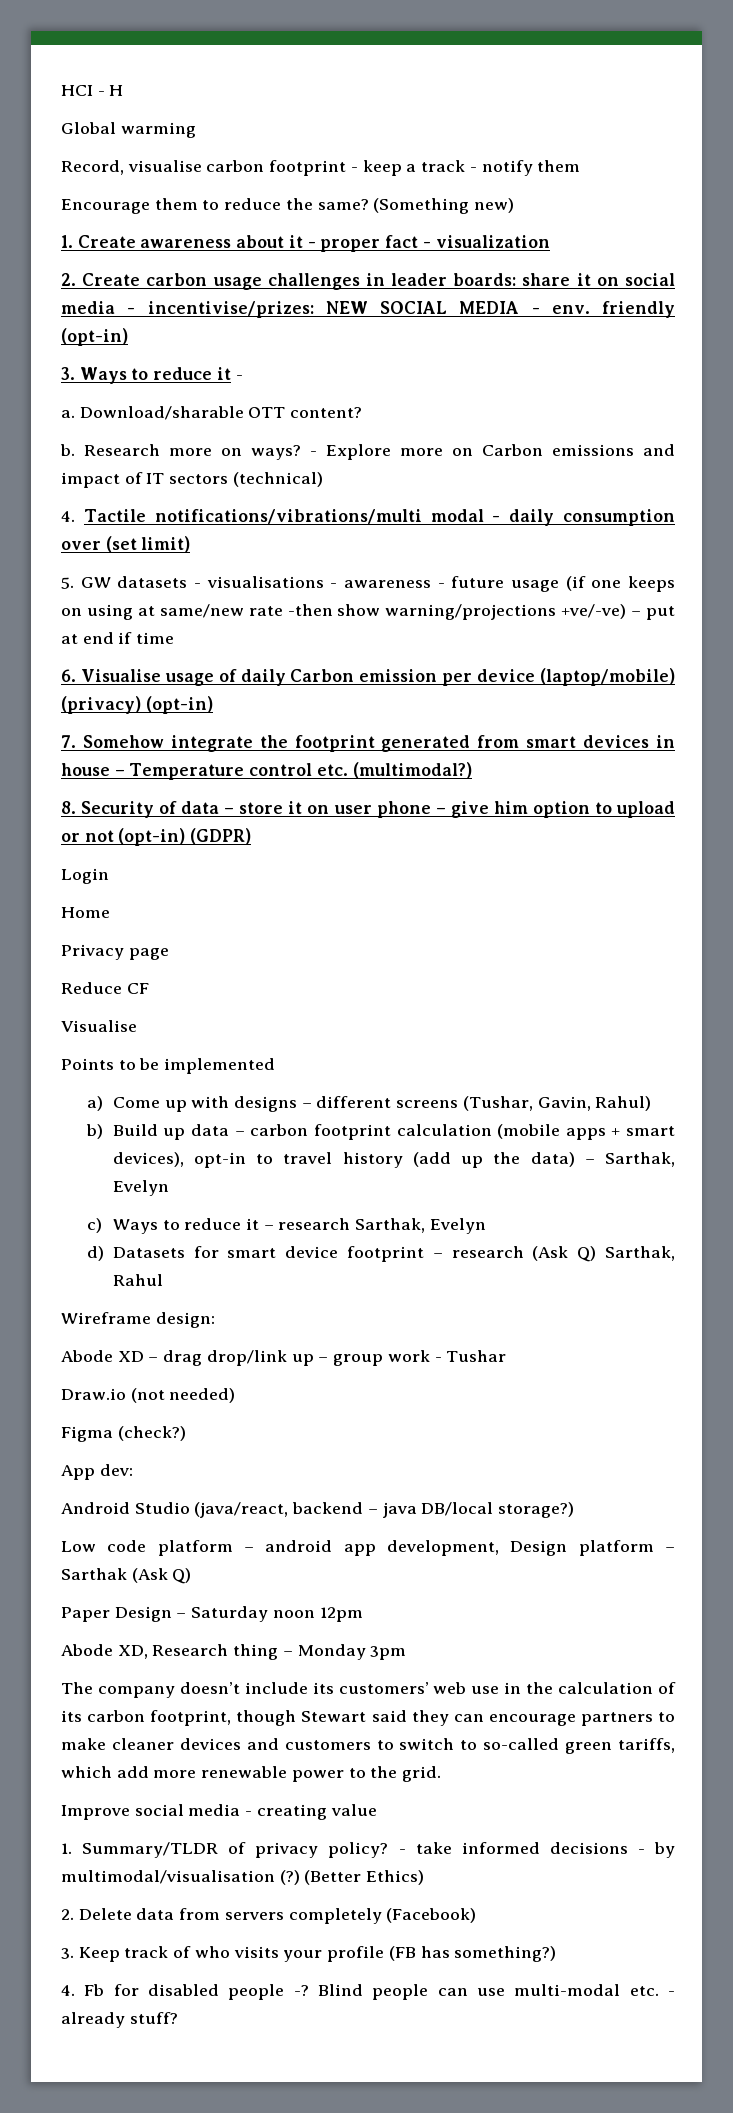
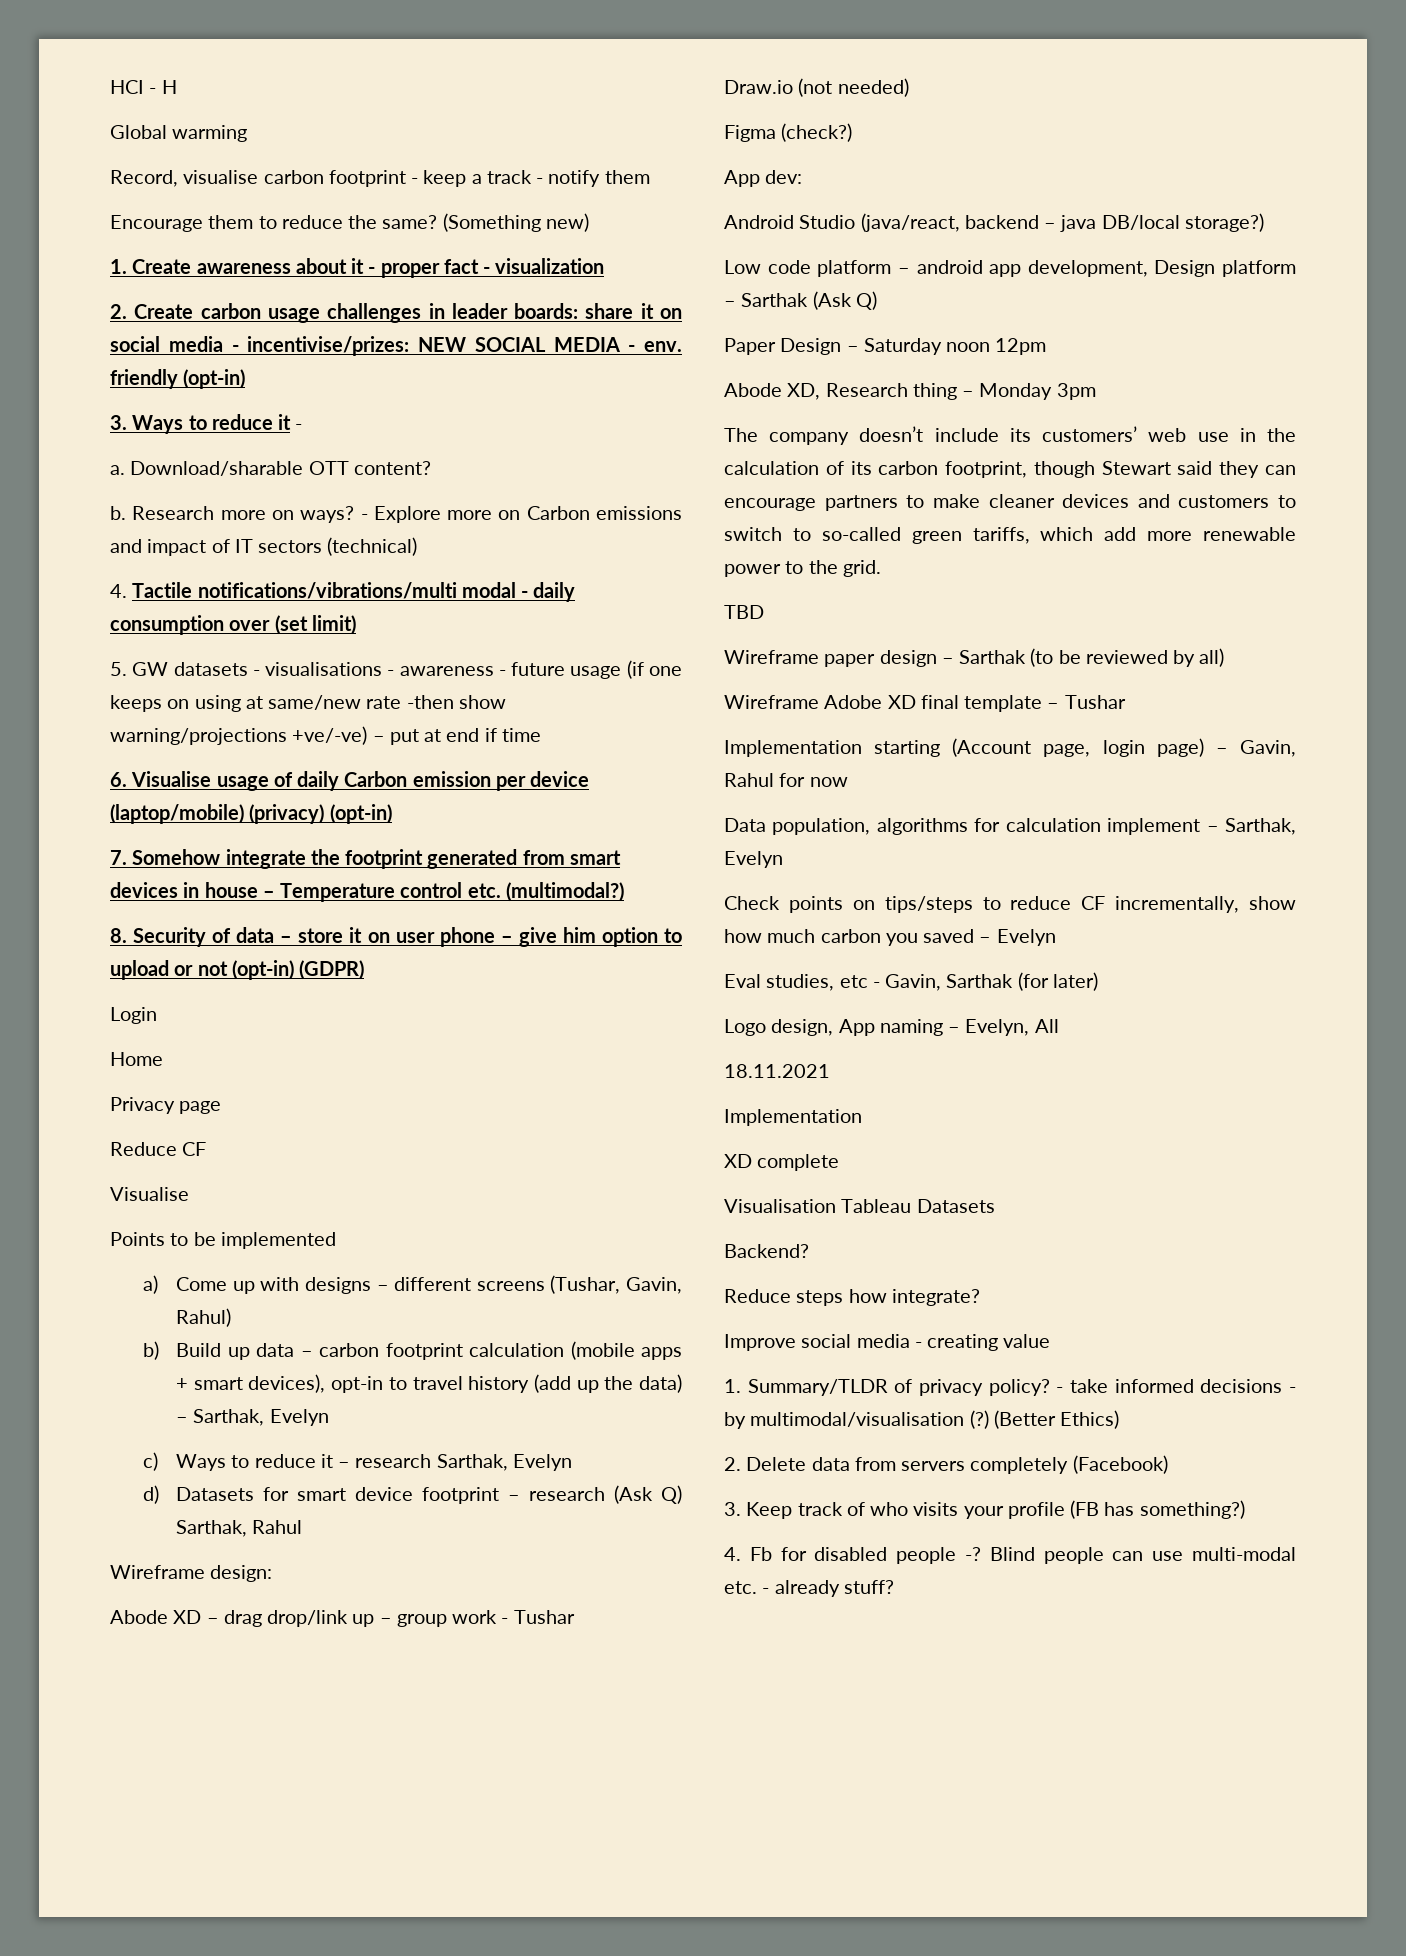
(442, 1774) none -> [724,605,764,619] [724,648,1225,667] [724,695,1126,712] [724,738,1296,757] [724,773,848,787] [724,818,1296,835] [724,851,783,868] [724,896,1296,913] [724,929,1056,946] [724,972,1098,991] [724,1019,1059,1036] [724,1064,830,1078] [724,1109,862,1126] [724,1154,840,1171] [724,1199,995,1213] [724,1244,809,1258] [724,1289,980,1306] // TBD // Wireframe paper design – Sarthak (to be reviewed by all) // Wireframe Adobe XD final template – Tushar // Implementation starting (Account page, login page) – Gavin, Rahul for now // Data population, algorithms for calculation implement – Sarthak, Evelyn // Check points on tips/steps to reduce CF incrementally, show how much carbon you saved – Evelyn // Eval studies, etc - Gavin, Sarthak (for later) // Logo design, App naming – Evelyn, All // 18.11.2021 // Implementation // XD complete // Visualisation Tableau Datasets // Backend? // Reduce steps how integrate?

